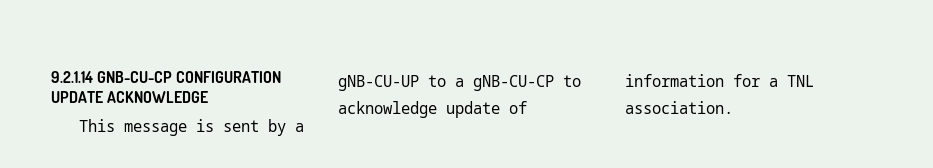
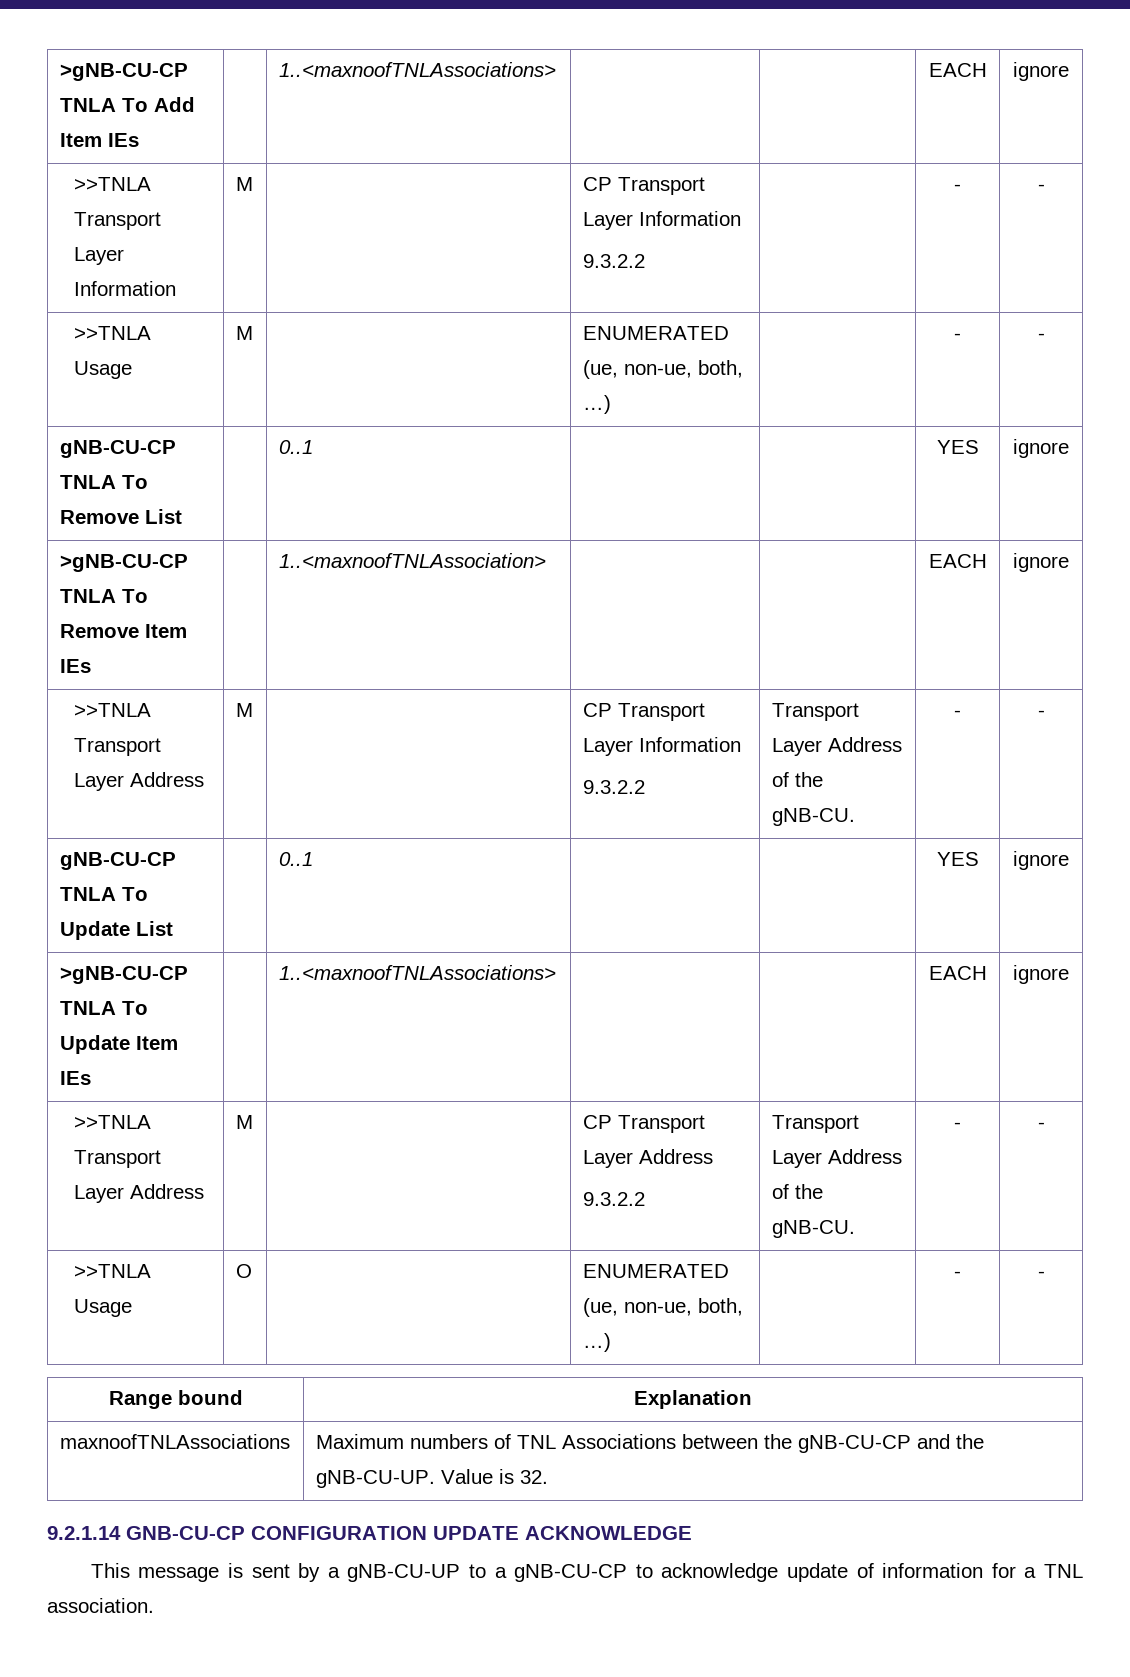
(51, 77) none -> [59,63,188,81] [59,97,195,112] [59,133,139,147] [278,62,556,77] [928,63,987,77] [1013,62,1069,81] [73,177,151,191] [73,212,161,230] [73,247,124,265] [73,281,176,296] [235,177,253,191] [582,177,705,195] [582,211,741,230] [582,254,645,268] [954,184,961,191] [1037,184,1045,191] [73,326,151,340] [73,361,132,379] [235,326,253,340] [582,326,729,340] [582,360,743,379] [582,395,611,414] [954,333,961,340] [1037,333,1045,340] [59,440,176,458] [59,475,148,489] [59,509,182,524] [278,440,313,454] [936,440,979,454] [1013,439,1069,458] [59,554,188,572] [59,589,148,603] [59,624,187,638] [59,659,91,673] [278,553,546,568] [928,554,987,568] [1013,553,1069,572] [73,703,151,717] [73,738,161,756] [73,772,204,791] [235,703,253,717] [582,703,705,721] [582,737,741,756] [582,780,645,794] [771,703,859,721] [771,737,902,756] [771,772,823,787] [771,808,855,826] [954,710,961,717] [1037,710,1045,717] [59,852,176,870] [59,887,148,901] [59,921,173,940] [278,852,313,866] [936,852,979,866] [1013,851,1069,870] [59,966,188,984] [59,1001,148,1015] [59,1035,178,1054] [59,1071,91,1085] [278,965,556,980] [928,966,987,980] [1013,965,1069,984] [73,1115,151,1129] [73,1150,161,1168] [73,1184,204,1203] [235,1115,253,1129] [582,1115,705,1133] [582,1149,713,1168] [582,1192,645,1206] [771,1115,859,1133] [771,1149,902,1168] [771,1184,823,1199] [771,1220,855,1238] [954,1122,961,1129] [1037,1122,1045,1129] [73,1264,151,1278] [73,1299,132,1317] [235,1264,252,1278] [582,1264,729,1278] [582,1298,743,1317] [582,1333,611,1352] [954,1271,961,1278] [1037,1271,1045,1278] [108,1390,243,1409] [634,1390,752,1409] [59,1434,290,1449] [315,1434,984,1453] [315,1469,548,1488] >gNB-CU-CP TNLA To Add Item IEs | | 1..<maxnoofTNLAssociations> | | | EACH | ignore // >>TNLA Transport Layer Information | M | | CP Transport Layer Information // 9.3.2.2 | | - | - // >>TNLA Usage | M | | ENUMERATED (ue, non-ue, both, …) | | - | - // gNB-CU-CP TNLA To Remove List | | 0..1 | | | YES | ignore // >gNB-CU-CP TNLA To Remove Item IEs | | 1..<maxnoofTNLAssociation> | | | EACH | ignore // >>TNLA Transport Layer Address | M | | CP Transport Layer Information // 9.3.2.2 | Transport Layer Address of the gNB-CU. | - | - // gNB-CU-CP TNLA To Update List | | 0..1 | | | YES | ignore // >gNB-CU-CP TNLA To Update Item IEs | | 1..<maxnoofTNLAssociations> | | | EACH | ignore // >>TNLA Transport Layer Address | M | | CP Transport Layer Address // 9.3.2.2 | Transport Layer Address of the gNB-CU. | - | - // >>TNLA Usage | O | | ENUMERATED (ue, non-ue, both, …) | | - | - // Range bound | Explanation // maxnoofTNLAssociations | Maximum numbers of TNL Associations between the gNB-CU-CP and the gNB-CU-UP. Value is 32. //

